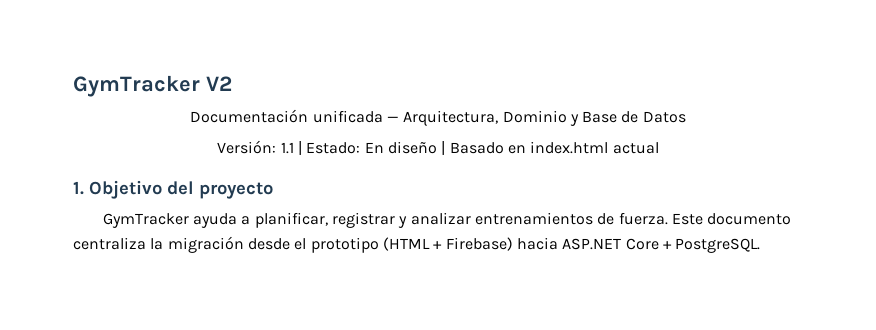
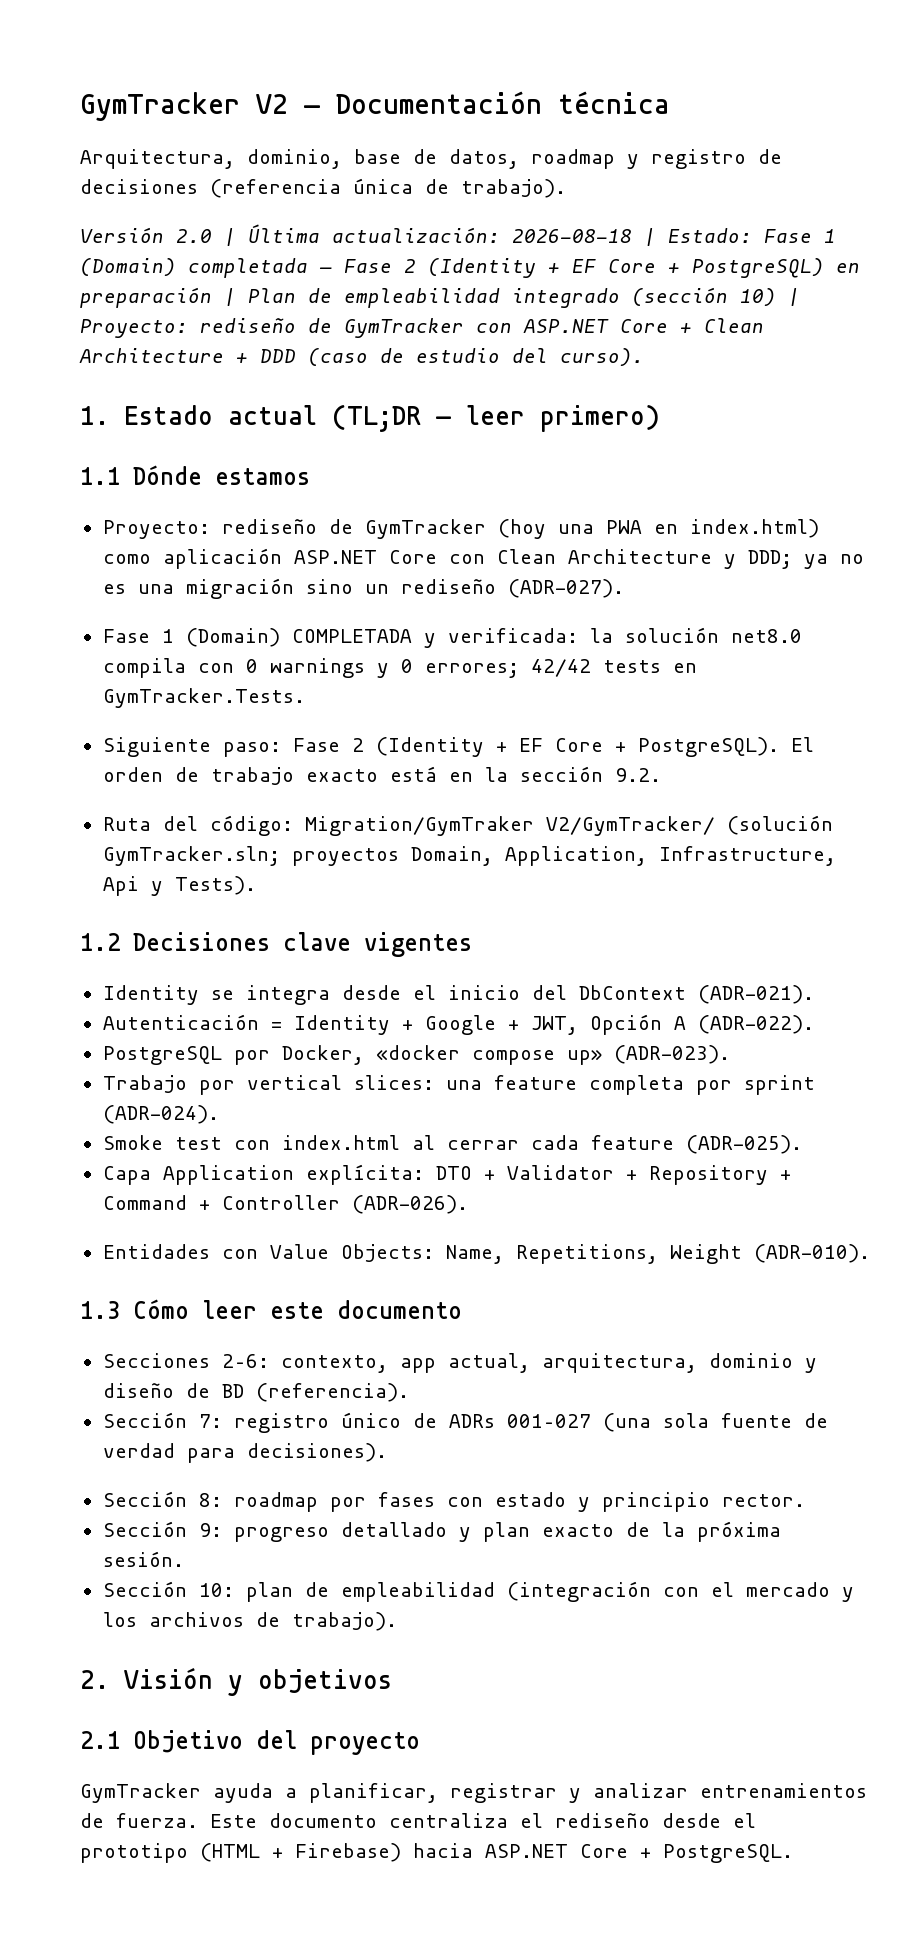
[190,109,686,126] [217,140,659,155] [73,181,84,195] // Documentación unificada — Arquitectura, Dominio y Base de Datos // Versión: 1.1 | Estado: En diseño | Basado en index.html actual // 1. -> [304,91,670,114] [80,149,782,169] [80,178,566,198] [80,224,836,246] [80,258,860,278] [80,287,800,308] [80,318,764,338] [79,348,644,366] [80,405,660,432] [80,465,310,485] [102,519,819,539] [102,548,864,569] [102,578,624,599] [102,627,802,648] [102,658,697,678] [102,688,305,708] [102,737,814,757] [102,766,661,785] [102,815,833,836] [102,846,836,866] [102,876,256,896] [80,932,472,957] [102,985,814,1005] [102,1014,814,1035] [102,1045,730,1065] [102,1075,815,1095] [102,1105,219,1124] [102,1135,802,1154] [102,1164,791,1185] [102,1195,468,1214] [102,1244,870,1264] [80,1299,462,1319] [102,1353,817,1373] [102,1383,409,1402] [102,1412,828,1433] [102,1443,387,1463] [102,1491,805,1512] [102,1521,781,1542] [102,1551,184,1567] [102,1581,854,1602] [102,1612,397,1631] [80,1667,392,1696] [80,1731,120,1749] — Documentación técnica // Arquitectura, dominio, base de datos, roadmap y registro de decisiones (referencia única de trabajo). // Versión 2.0 | Última actualización: 2026-08-18 | Estado: Fase 1 (Domain) completada — Fase 2 (Identity + EF Core + PostgreSQL) en preparación | Plan de empleabilidad integrado (sección 10) | Proyecto: rediseño de GymTracker con ASP.NET Core + Clean Architecture + DDD (caso de estudio del curso). // 1. Estado actual (TL;DR — leer primero) // 1.1 Dónde estamos // Proyecto: rediseño de GymTracker (hoy una PWA en index.html) como aplicación ASP.NET Core con Clean Architecture y DDD; ya no es una migración sino un rediseño (ADR-027). // Fase 1 (Domain) COMPLETADA y verificada: la solución net8.0 compila con 0 warnings y 0 errores; 42/42 tests en GymTracker.Tests. // Siguiente paso: Fase 2 (Identity + EF Core + PostgreSQL). El orden de trabajo exacto está en la sección 9.2. // Ruta del código: Migration/GymTraker V2/GymTracker/ (solución GymTracker.sln; proyectos Domain, Application, Infrastructure, Api y Tests). // 1.2 Decisiones clave vigentes // Identity se integra desde el inicio del DbContext (ADR-021). // Autenticación = Identity + Google + JWT, Opción A (ADR-022). // PostgreSQL por Docker, «docker compose up» (ADR-023). // Trabajo por vertical slices: una feature completa por sprint (ADR-024). // Smoke test con index.html al cerrar cada feature (ADR-025). // Capa Application explícita: DTO + Validator + Repository + Command + Controller (ADR-026). // Entidades con Value Objects: Name, Repetitions, Weight (ADR-010). // 1.3 Cómo leer este documento // Secciones 2–6: contexto, app actual, arquitectura, dominio y diseño de BD (referencia). // Sección 7: registro único de ADRs 001–027 (una sola fuente de verdad para decisiones). // Sección 8: roadmap por fases con estado y principio rector. // Sección 9: progreso detallado y plan exacto de la próxima sesión. // Sección 10: plan de empleabilidad (integración con el mercado y los archivos de trabajo). // 2. Visión y objetivos // 2.1
[150,236,244,253] la migración -> [520,1813,650,1828] el rediseño

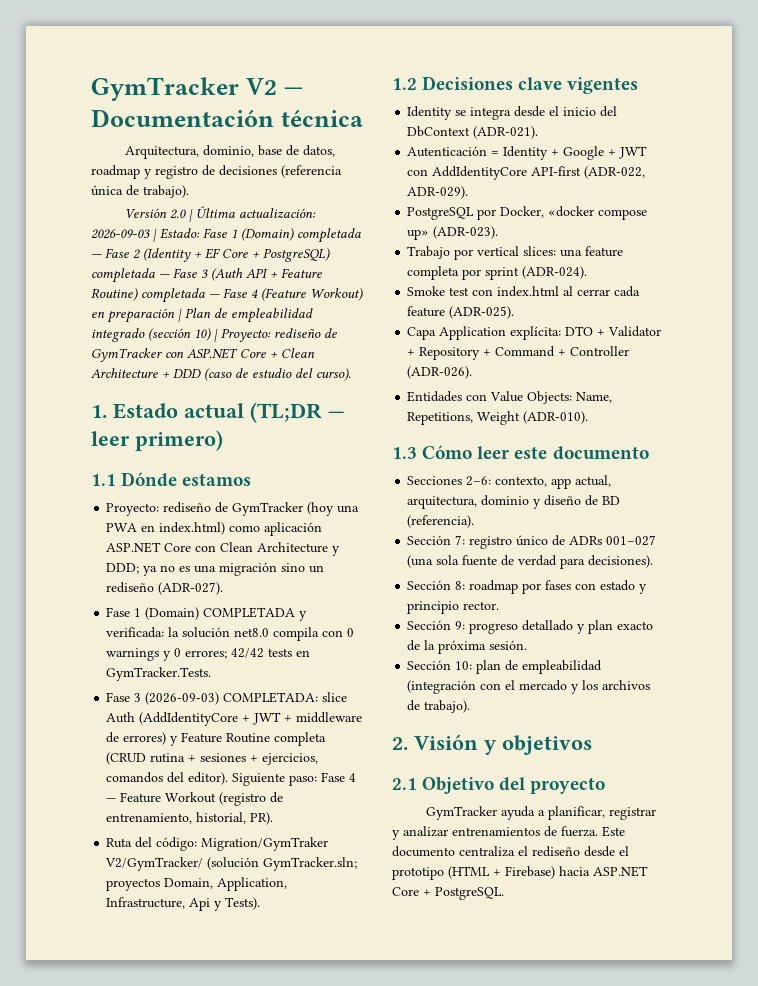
[512,229,632,243] 2026-08-18 -> [91,229,150,239] 2026-09-03
(824, 268) none -> [91,268,322,283] [91,288,363,303] completada — Fase 3 (Auth API + Feature Routine) completada — Fase 4 (Feature Workout)
[102,737,814,757] [102,766,661,785] Siguiente paso: Fase 2 (Identity + EF Core + PostgreSQL). El orden de trabajo exacto está en la sección 9.2. -> [106,692,348,705] [106,712,363,726] [106,732,327,746] [106,752,319,765] [106,772,357,786] [106,792,284,806] [106,812,274,825] Fase 3 (2026-09-03) COMPLETADA: slice Auth (AddIdentityCore + JWT + middleware de errores) y Feature Routine completa (CRUD rutina + sesiones + ejercicios, comandos del editor). Siguiente paso: Fase 4 — Feature Workout (registro de entrenamiento, historial, PR).
[530,1014,814,1035] JWT, Opción A (ADR-022). -> [619,146,648,159] [407,166,646,180] [407,186,469,199] JWT con AddIdentityCore API-first (ADR-022, ADR-029).

